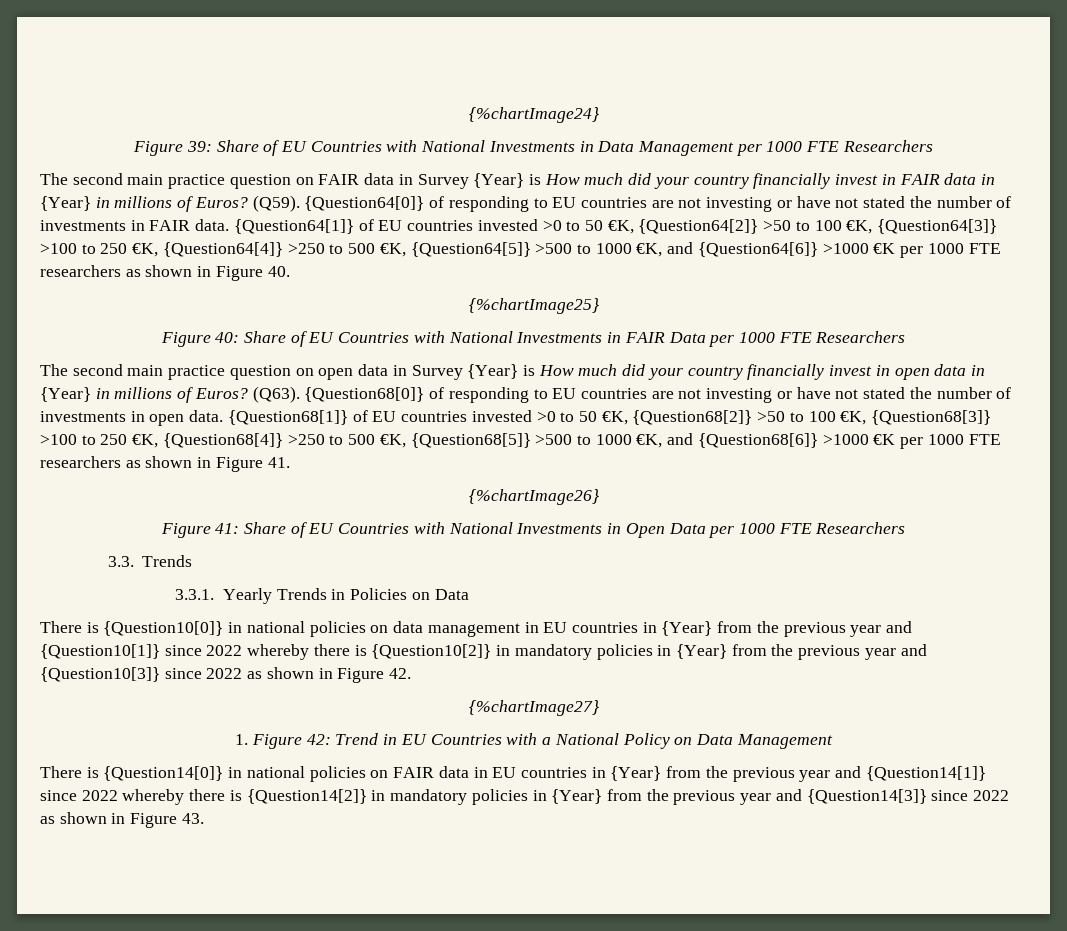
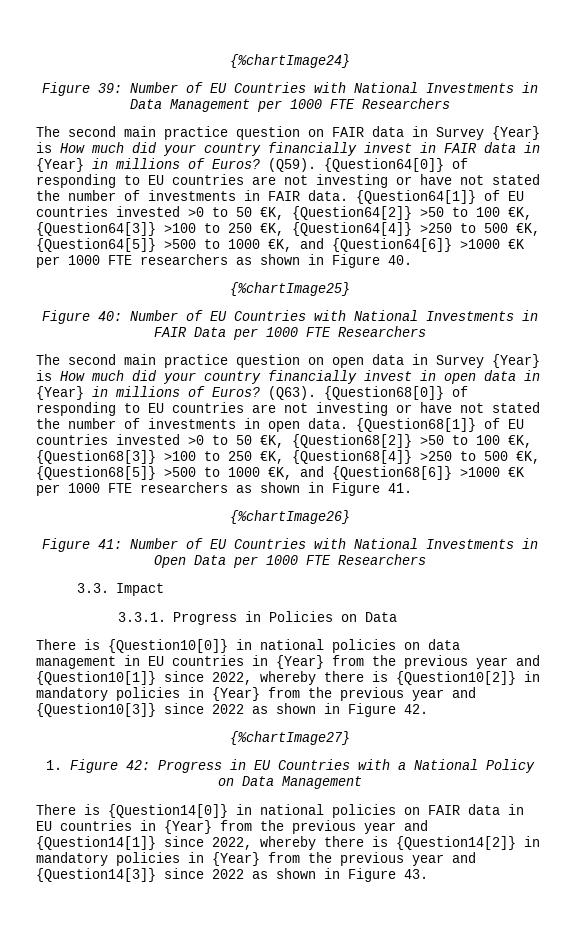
[216,140,259,152] Share -> [130,82,178,93] Number
[244,331,287,343] Share -> [130,310,178,321] Number
[244,522,287,534] Share -> [130,538,178,549] Number
[142,555,193,567] Trends -> [115,583,164,596] Impact
[223,588,327,604] Yearly Trends -> [172,612,237,625] Progress
[206,645,243,656] 2022 -> [212,672,252,685] 2022,
[335,733,379,745] Trend -> [158,760,222,773] Progress
[81,790,118,801] 2022 -> [212,837,252,850] 2022,

